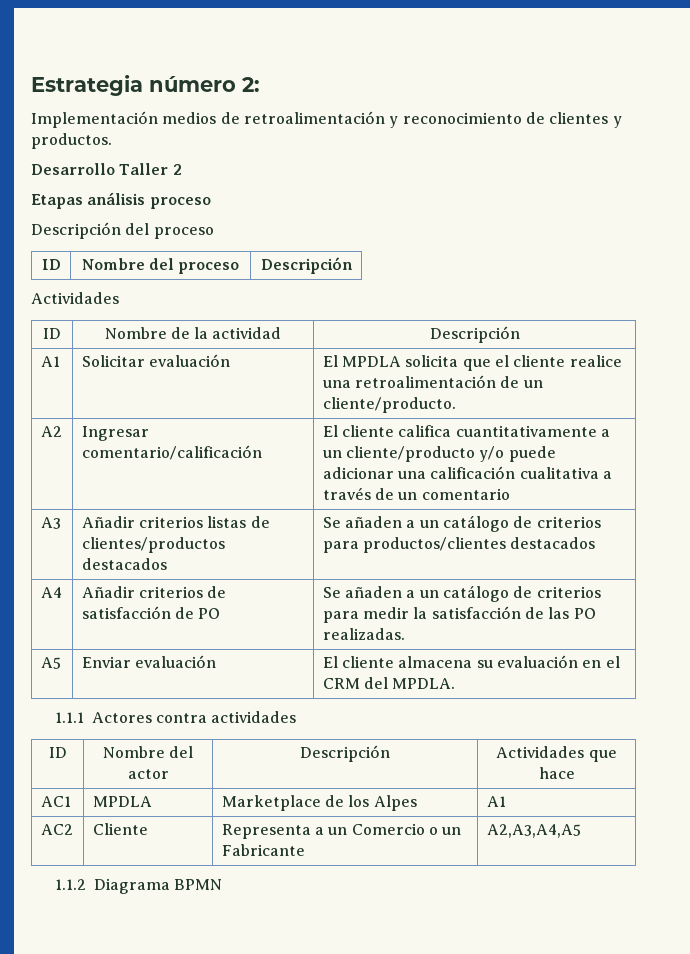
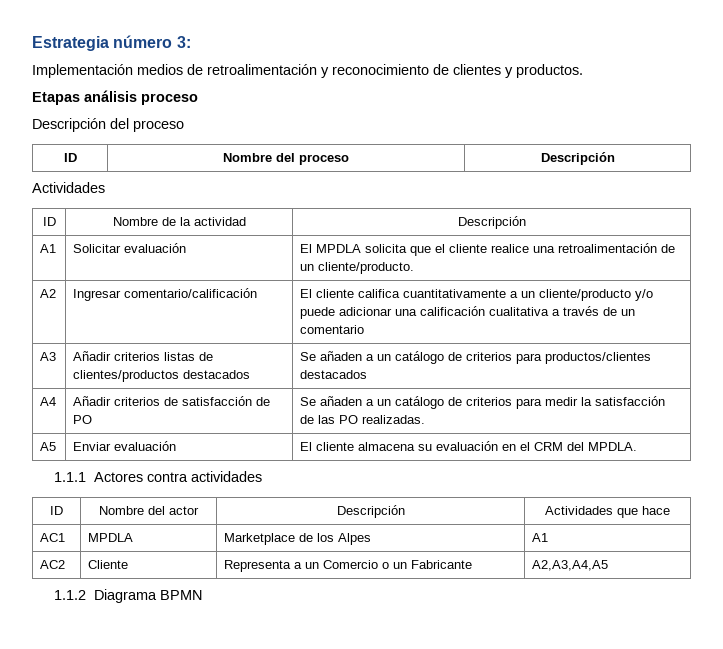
[242,77,260,92] 2: -> [176,36,191,48] 3:
[31,163,182,175] // Desarrollo Taller 2 -> (583, 71) none

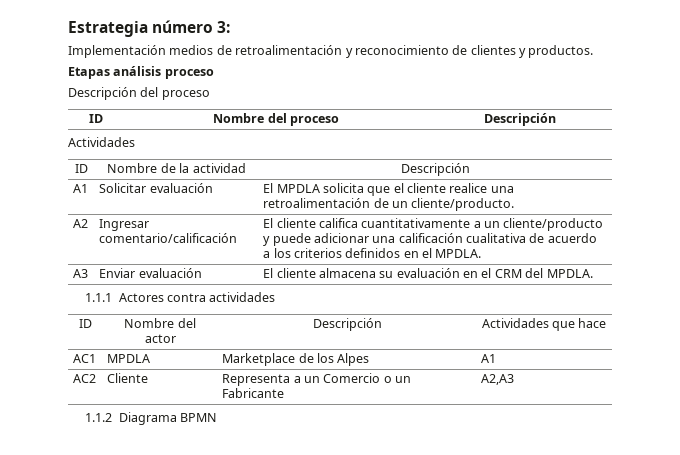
[635,289,654,301] y/o -> [263,236,271,246] y
[552,306,636,316] [300,325,365,334] [40,352,57,361] [73,351,214,361] [73,370,251,382] [300,351,652,364] [300,370,368,379] [40,397,57,406] [73,396,271,406] [73,415,93,424] [300,396,666,409] [300,415,426,424] [40,442,57,451] a través de un comentario // A3 | Añadir criterios listas de clientes/productos destacados | Se añaden a un catálogo de criterios para productos/clientes destacados // A4 | Añadir criterios de satisfacción de PO | Se añaden a un catálogo de criterios para medir la satisfacción de las PO realizadas. // A5 -> [529,233,597,243] [263,248,482,258] [73,269,89,278] de acuerdo a los criterios definidos en el MPDLA. // A3
[532,560,609,571] A2,A3,A4,A5 -> [481,374,515,385] A2,A3

